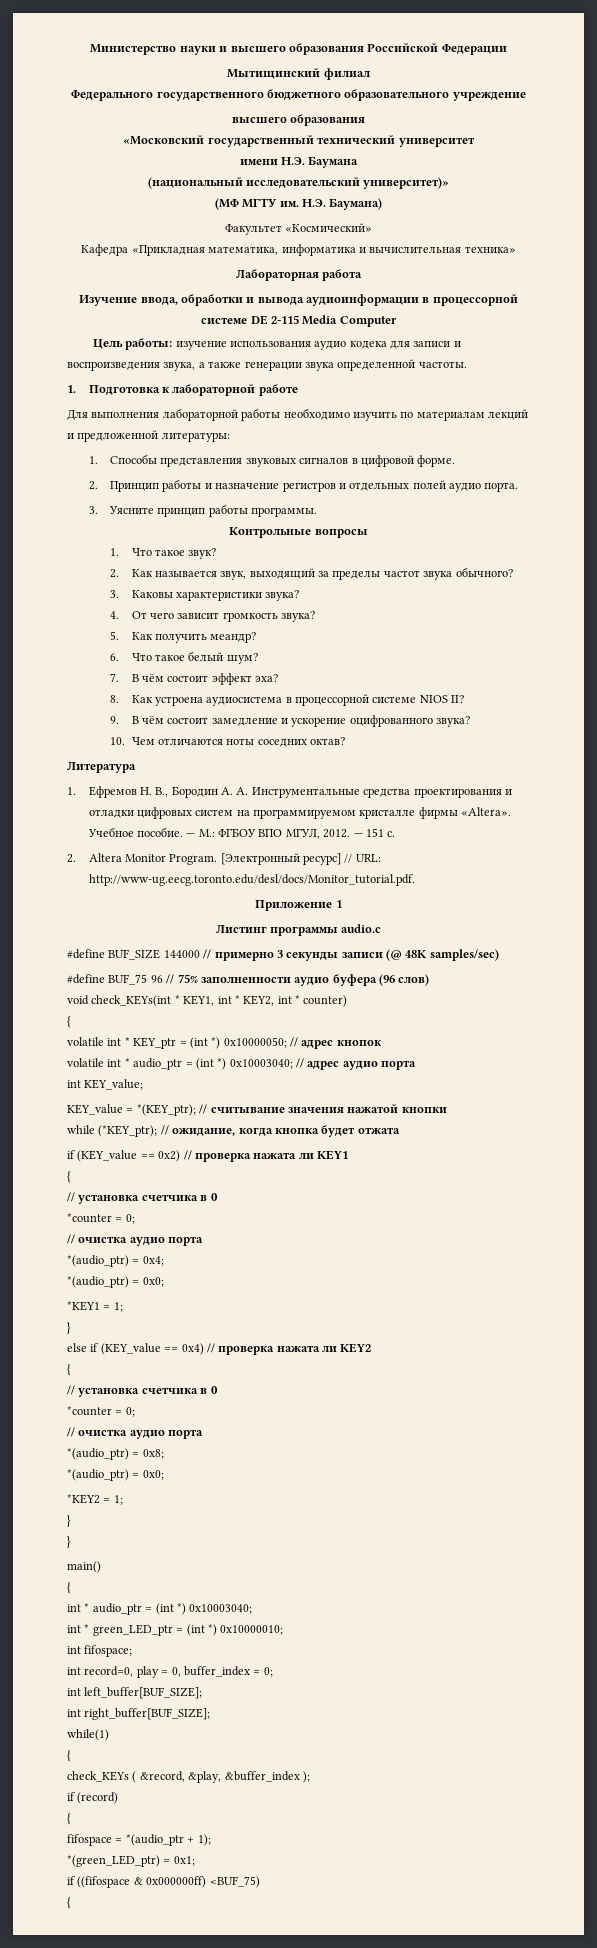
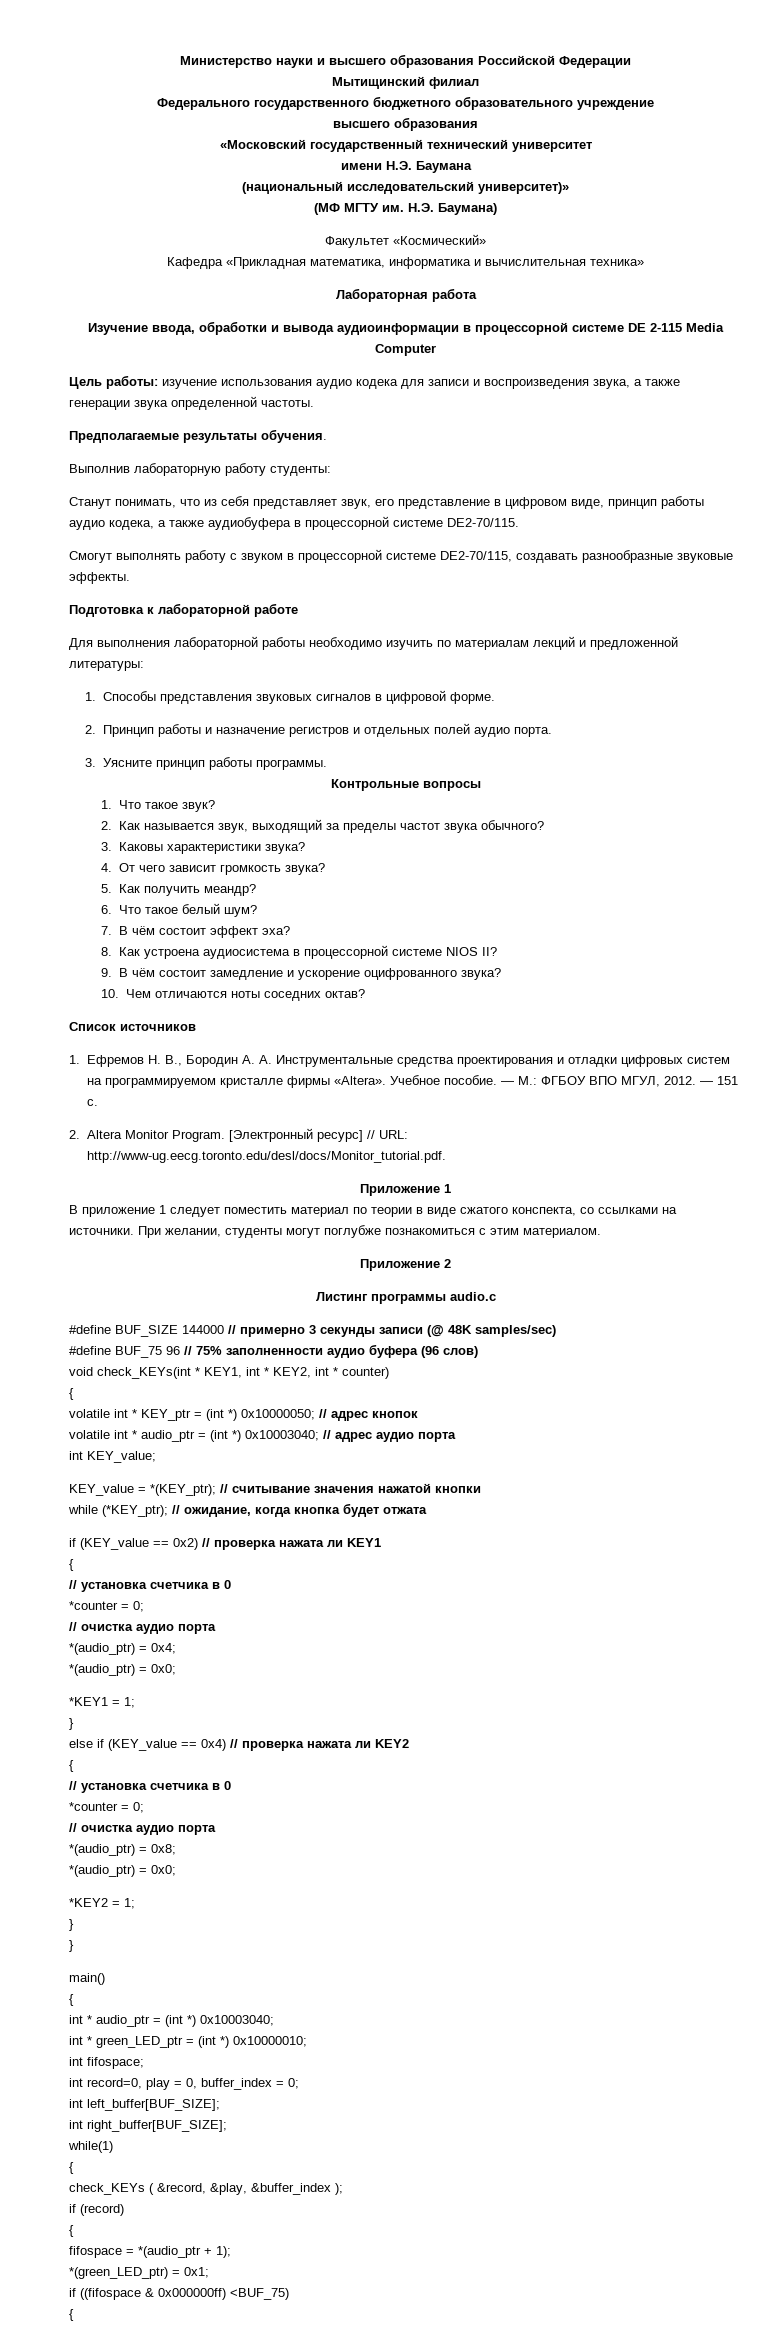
[67,385,76,393] 1. -> [69,429,327,443] [69,463,331,476] [69,496,704,509] [69,516,519,530] [69,549,733,563] [69,572,130,584] Предполагаемые результаты обучения. // Выполнив лабораторную работу студенты: // Станут понимать, что из себя представляет звук, его представление в цифровом виде, принцип работы аудио кодека, а также аудиобуфера в процессорной системе DE2-70/115. // Смогут выполнять работу с звуком в процессорной системе DE2-70/115, создавать разнообразные звуковые эффекты. //
[67,762,136,773] Литература -> [69,1022,196,1031] Список источников
(342, 904) none -> [69,1205,677,1217] [69,1225,601,1238] [360,1259,451,1271] // В приложение 1 следует поместить материал по теории в виде сжатого конспекта, со ссылками на источники. При желании, студенты могут поглубже познакомиться с этим материалом. // Приложение 2

